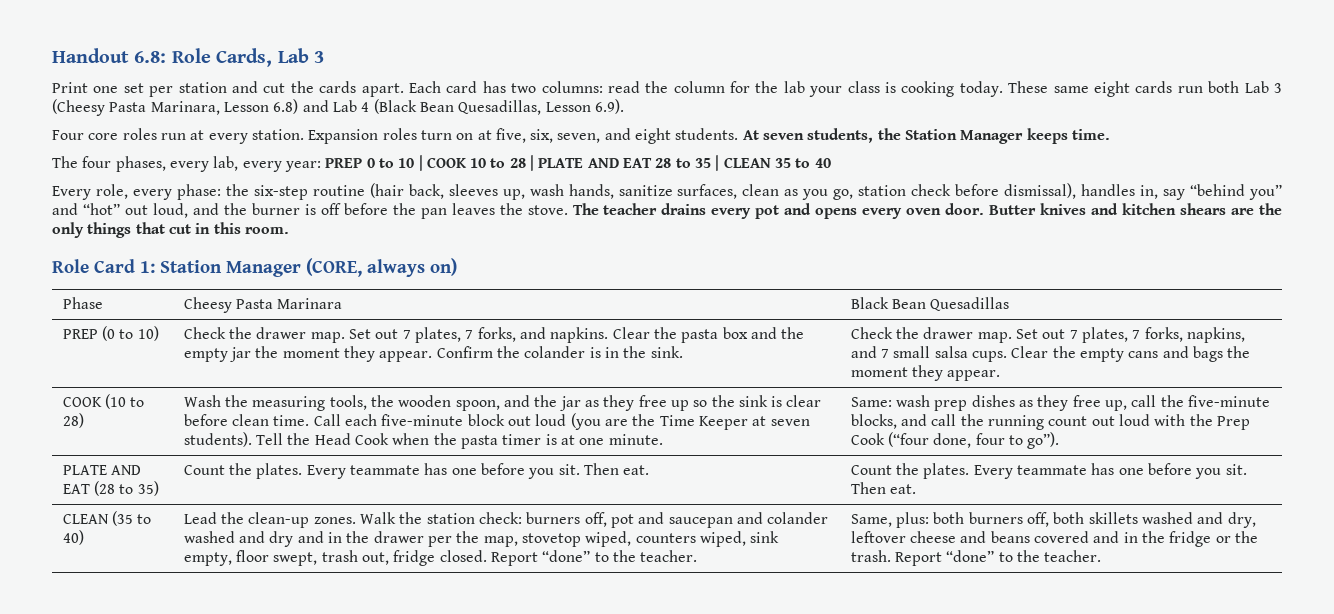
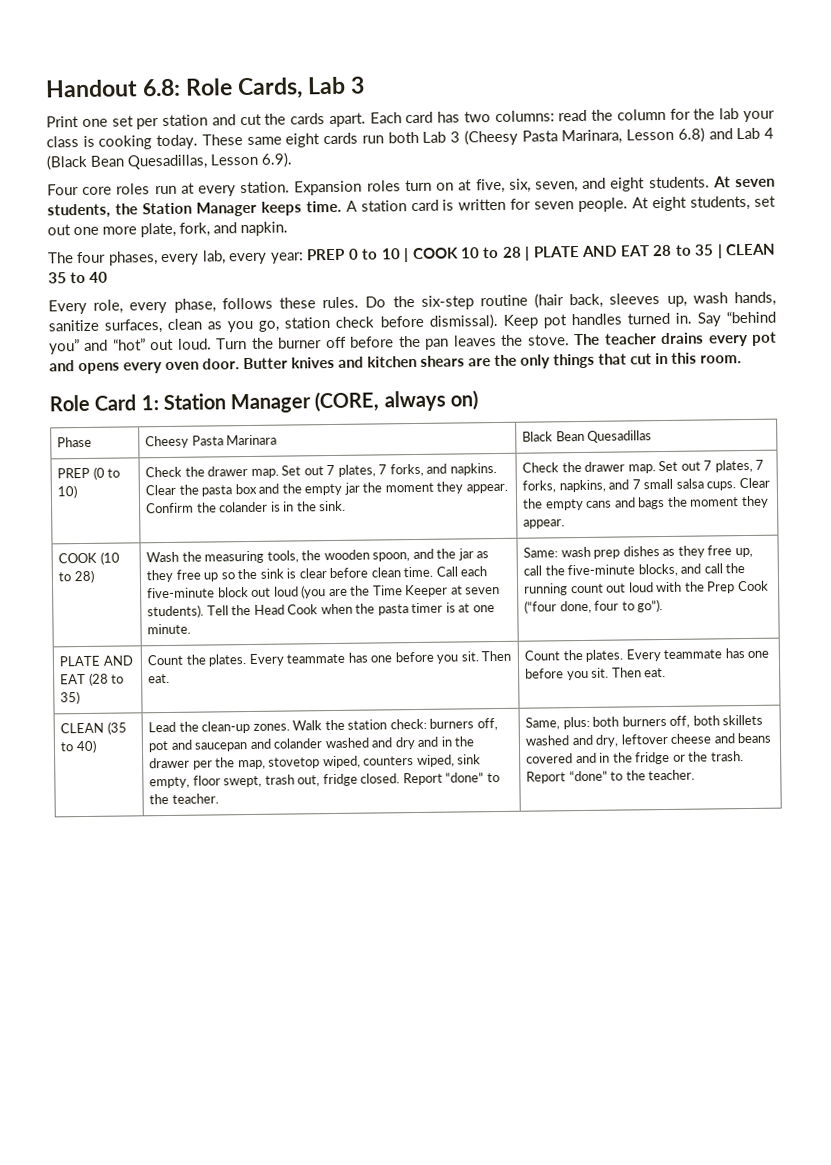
(1111, 134) none -> [345,195,777,213] [47,221,288,238] A station card is written for seven people. At eight students, set out one more plate, fork, and napkin.
[176,184,221,200] phase: -> [173,296,387,313] phase, follows these rules. Do
[1004,183,1186,200] dismissal), handles in, say -> [428,312,721,330] dismissal). Keep pot handles turned in. Say
[152,203,219,218] loud, and -> [177,338,248,350] loud. Turn
[304,204,316,215] is -> (323, 343) none

